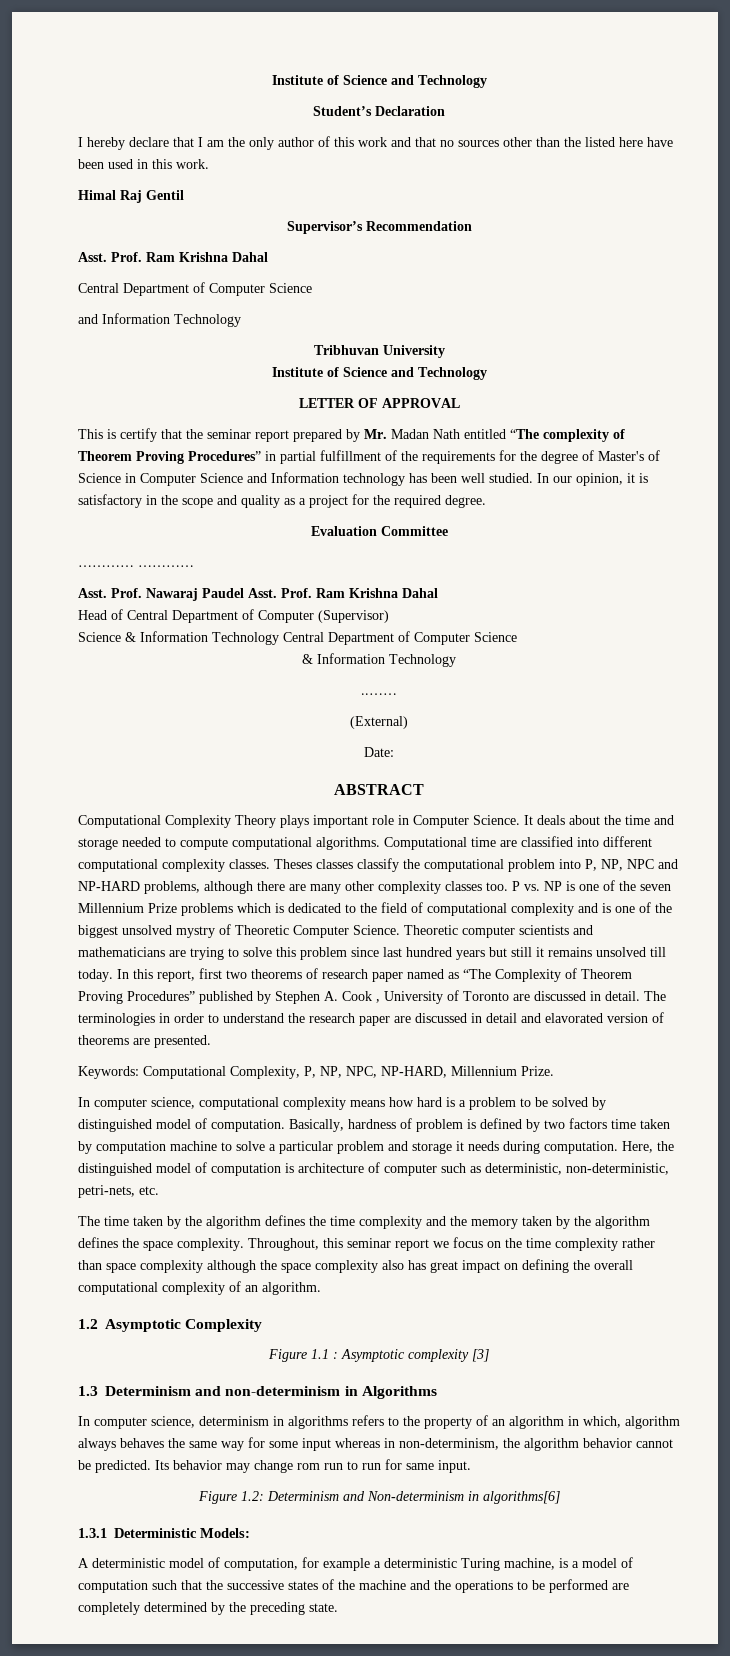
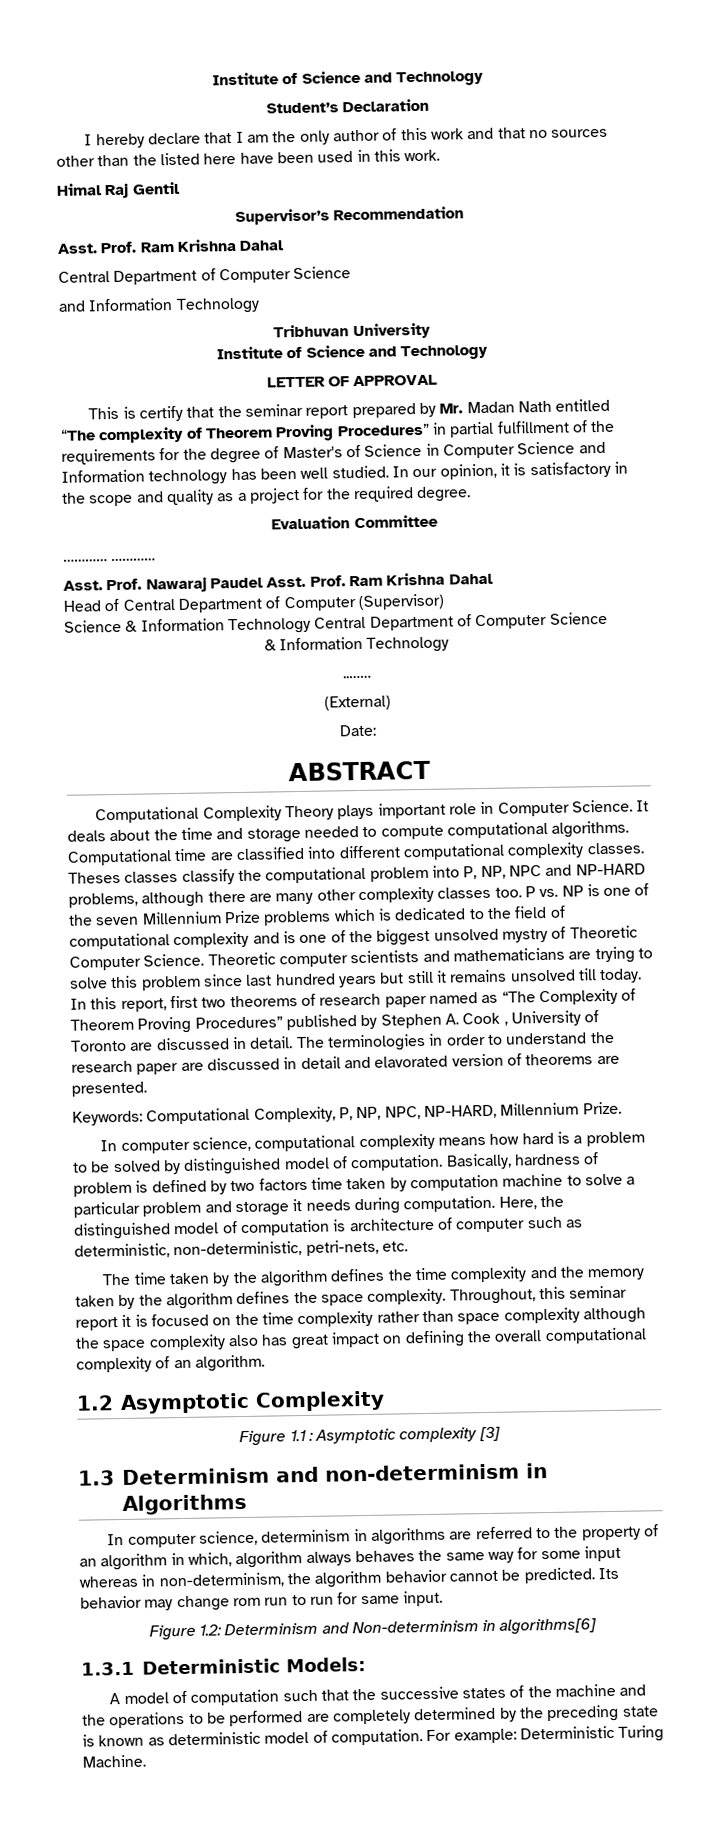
[433,1237,483,1248] we focus -> [121,1313,209,1327] it is focused
[352,1415,384,1426] refers -> [449,1526,533,1540] are referred
[92,1557,579,1571] deterministic model of computation, for example a deterministic Turing machine, is a -> (121, 1699) none
[309,1603,338,1612] state. -> [622,1706,659,1717] [82,1725,665,1747] [82,1754,146,1768] state is known as deterministic model of computation. For example: Deterministic Turing Machine.

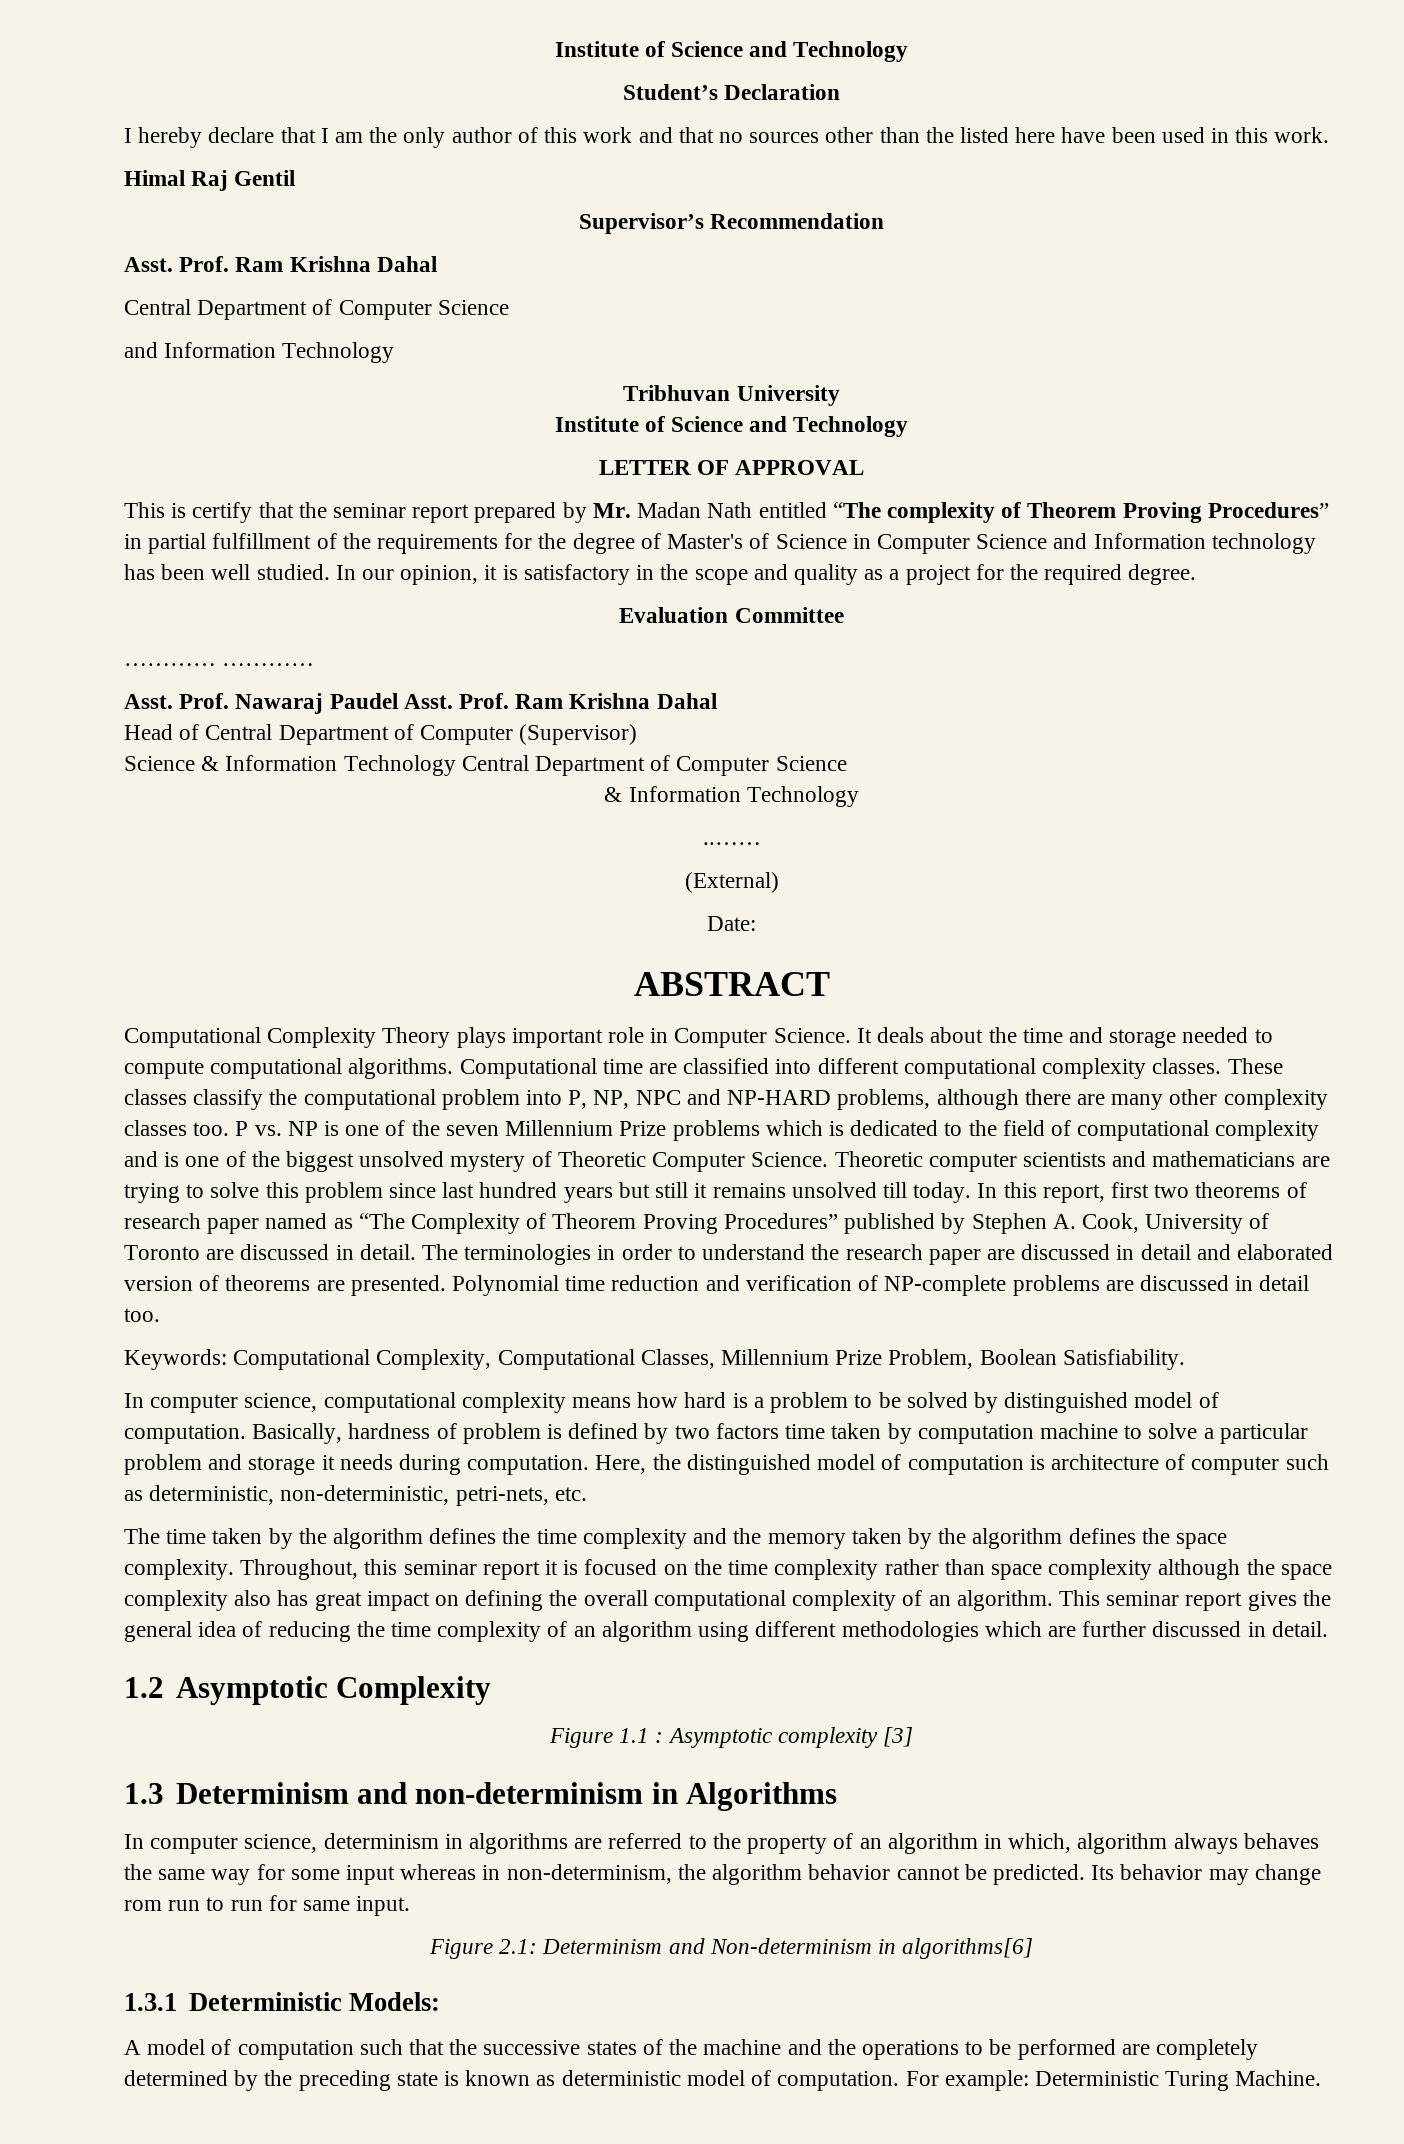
[68,871,121,884] Theses -> [1227,1058,1283,1074] These
[501,928,548,943] mystry -> [450,1153,526,1172] mystery
[462,1012,508,1026] Cook , -> [1081,1213,1139,1233] Cook,
[374,1055,449,1068] elavorated -> [1236,1244,1333,1260] elaborated
[72,1101,622,1126] // Keywords: Computational Complexity, P, NP, NPC, NP-HARD, Millennium Prize. -> [452,1275,1310,1296] [124,1308,160,1322] [124,1349,1185,1370] Polynomial time reduction and verification of NP-complete problems are discussed in detail too. // Keywords: Computational Complexity, Computational Classes, Millennium Prize Problem, Boolean Satisfiability.
(265, 1363) none -> [1058,1590,1331,1611] [124,1621,1328,1642] This seminar report gives the general idea of reducing the time complexity of an algorithm using different methodologies which are further discussed in detail.
[198,1624,222,1636] 1.2: -> [499,1939,538,1954] 2.1:

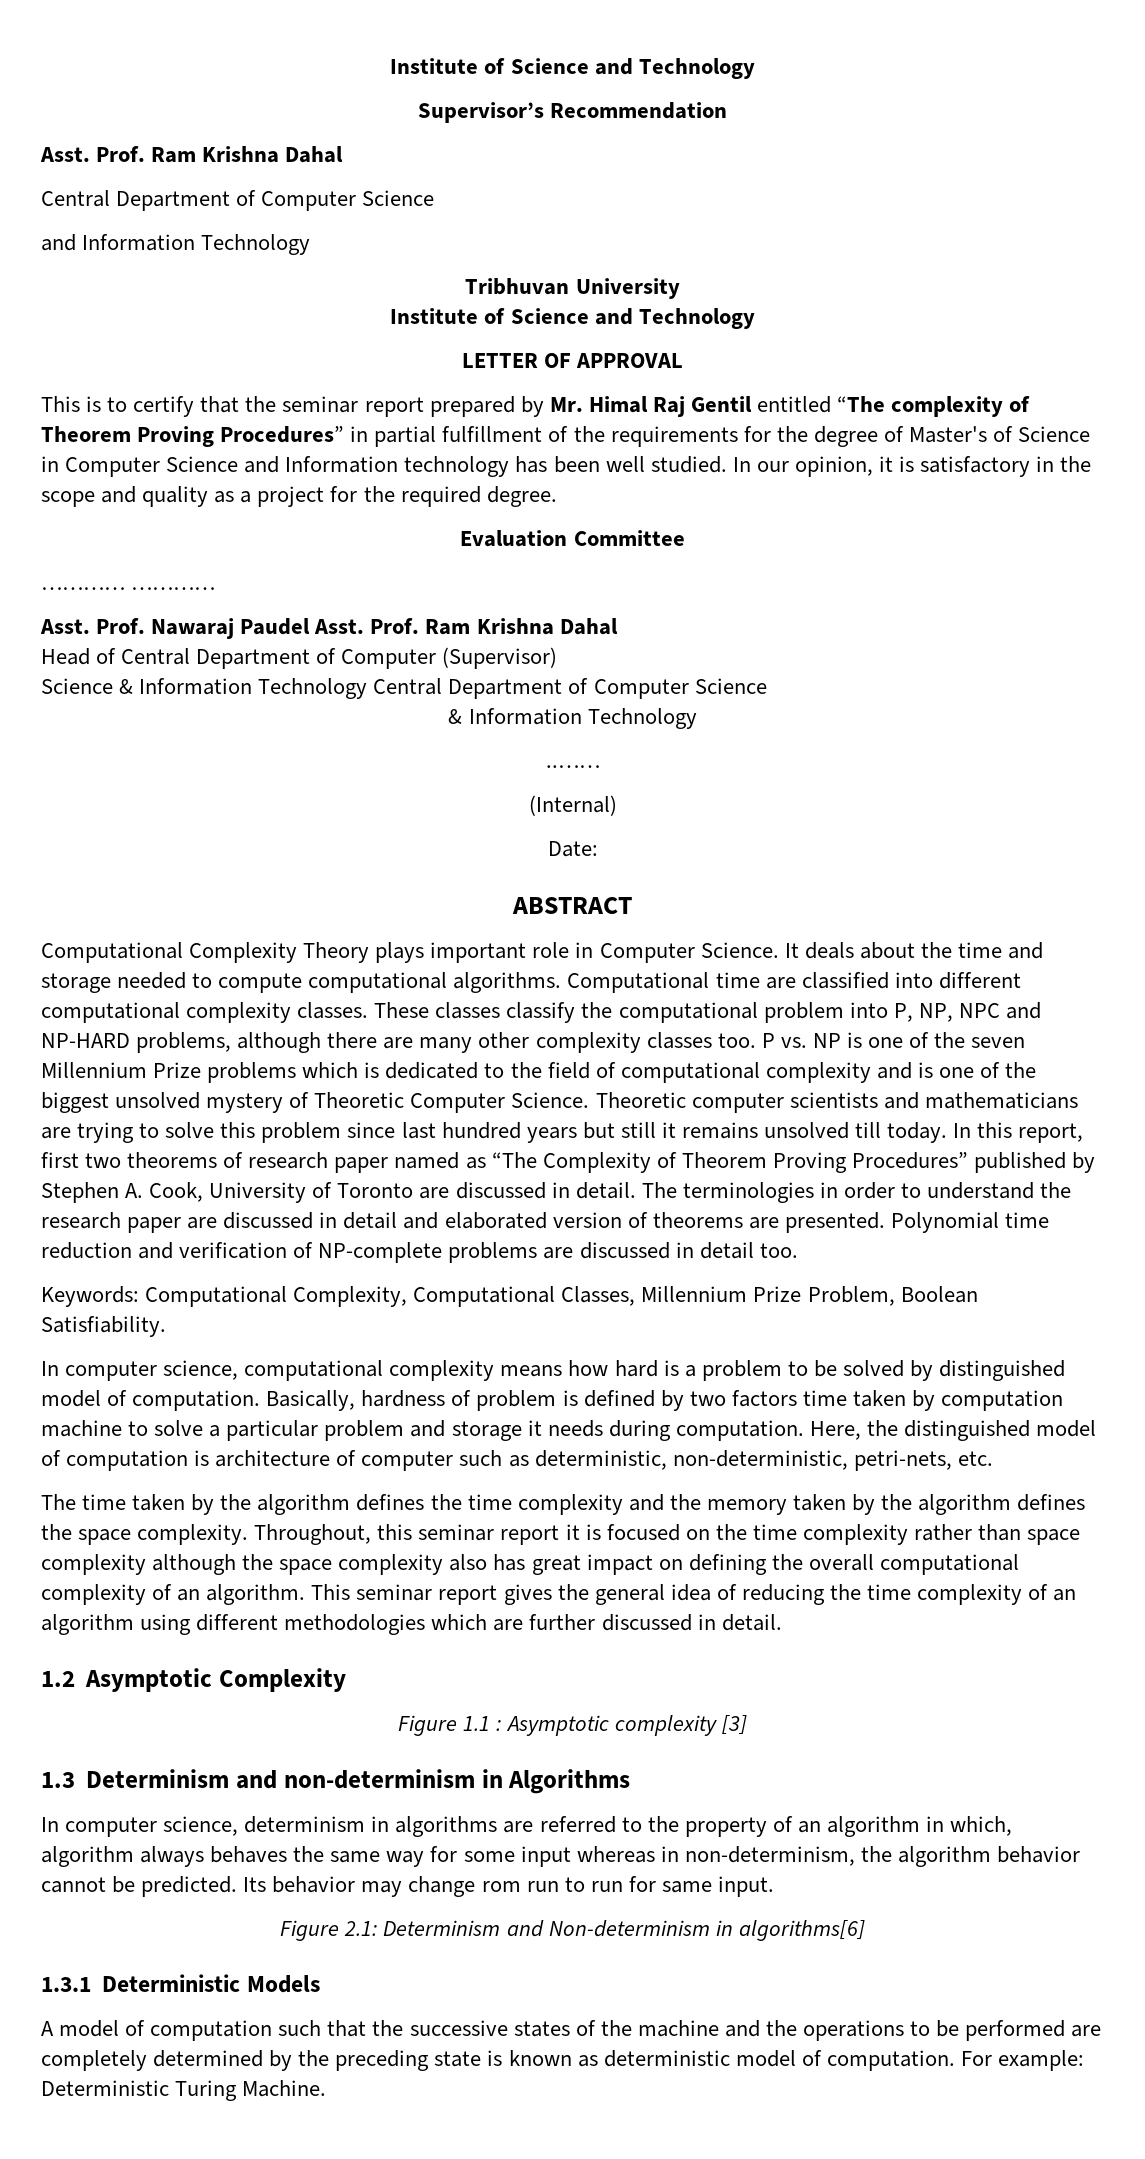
[554,41,909,62] [622,84,841,100] [124,127,1330,148] [124,170,296,191] Institute of Science and Technology // Student’s Declaration // I hereby declare that I am the only author of this work and that no sources other than the listed here have been used in this work. // Himal Raj Gentil -> [390,58,755,79] Institute of Science and Technology
(187, 510) none -> [107,397,128,412] to
[637,502,753,518] Madan Nath -> [588,396,752,417] Himal Raj Gentil
[684,872,779,893] (External) -> [528,795,617,816] (Internal)
[348,1992,440,2011] Models: -> [246,1975,320,1993] Models

